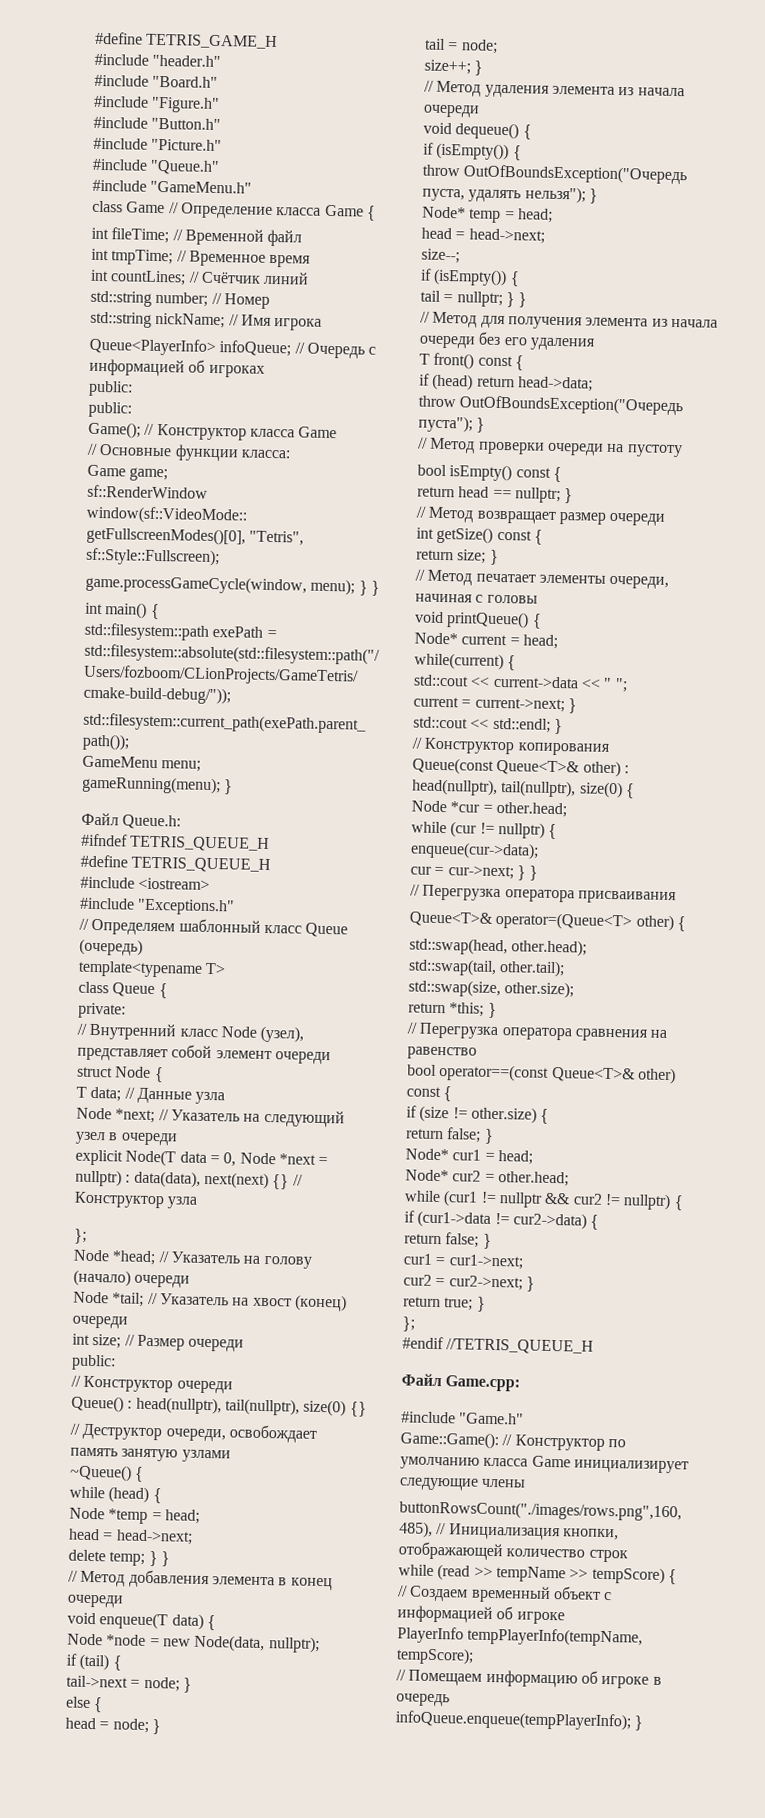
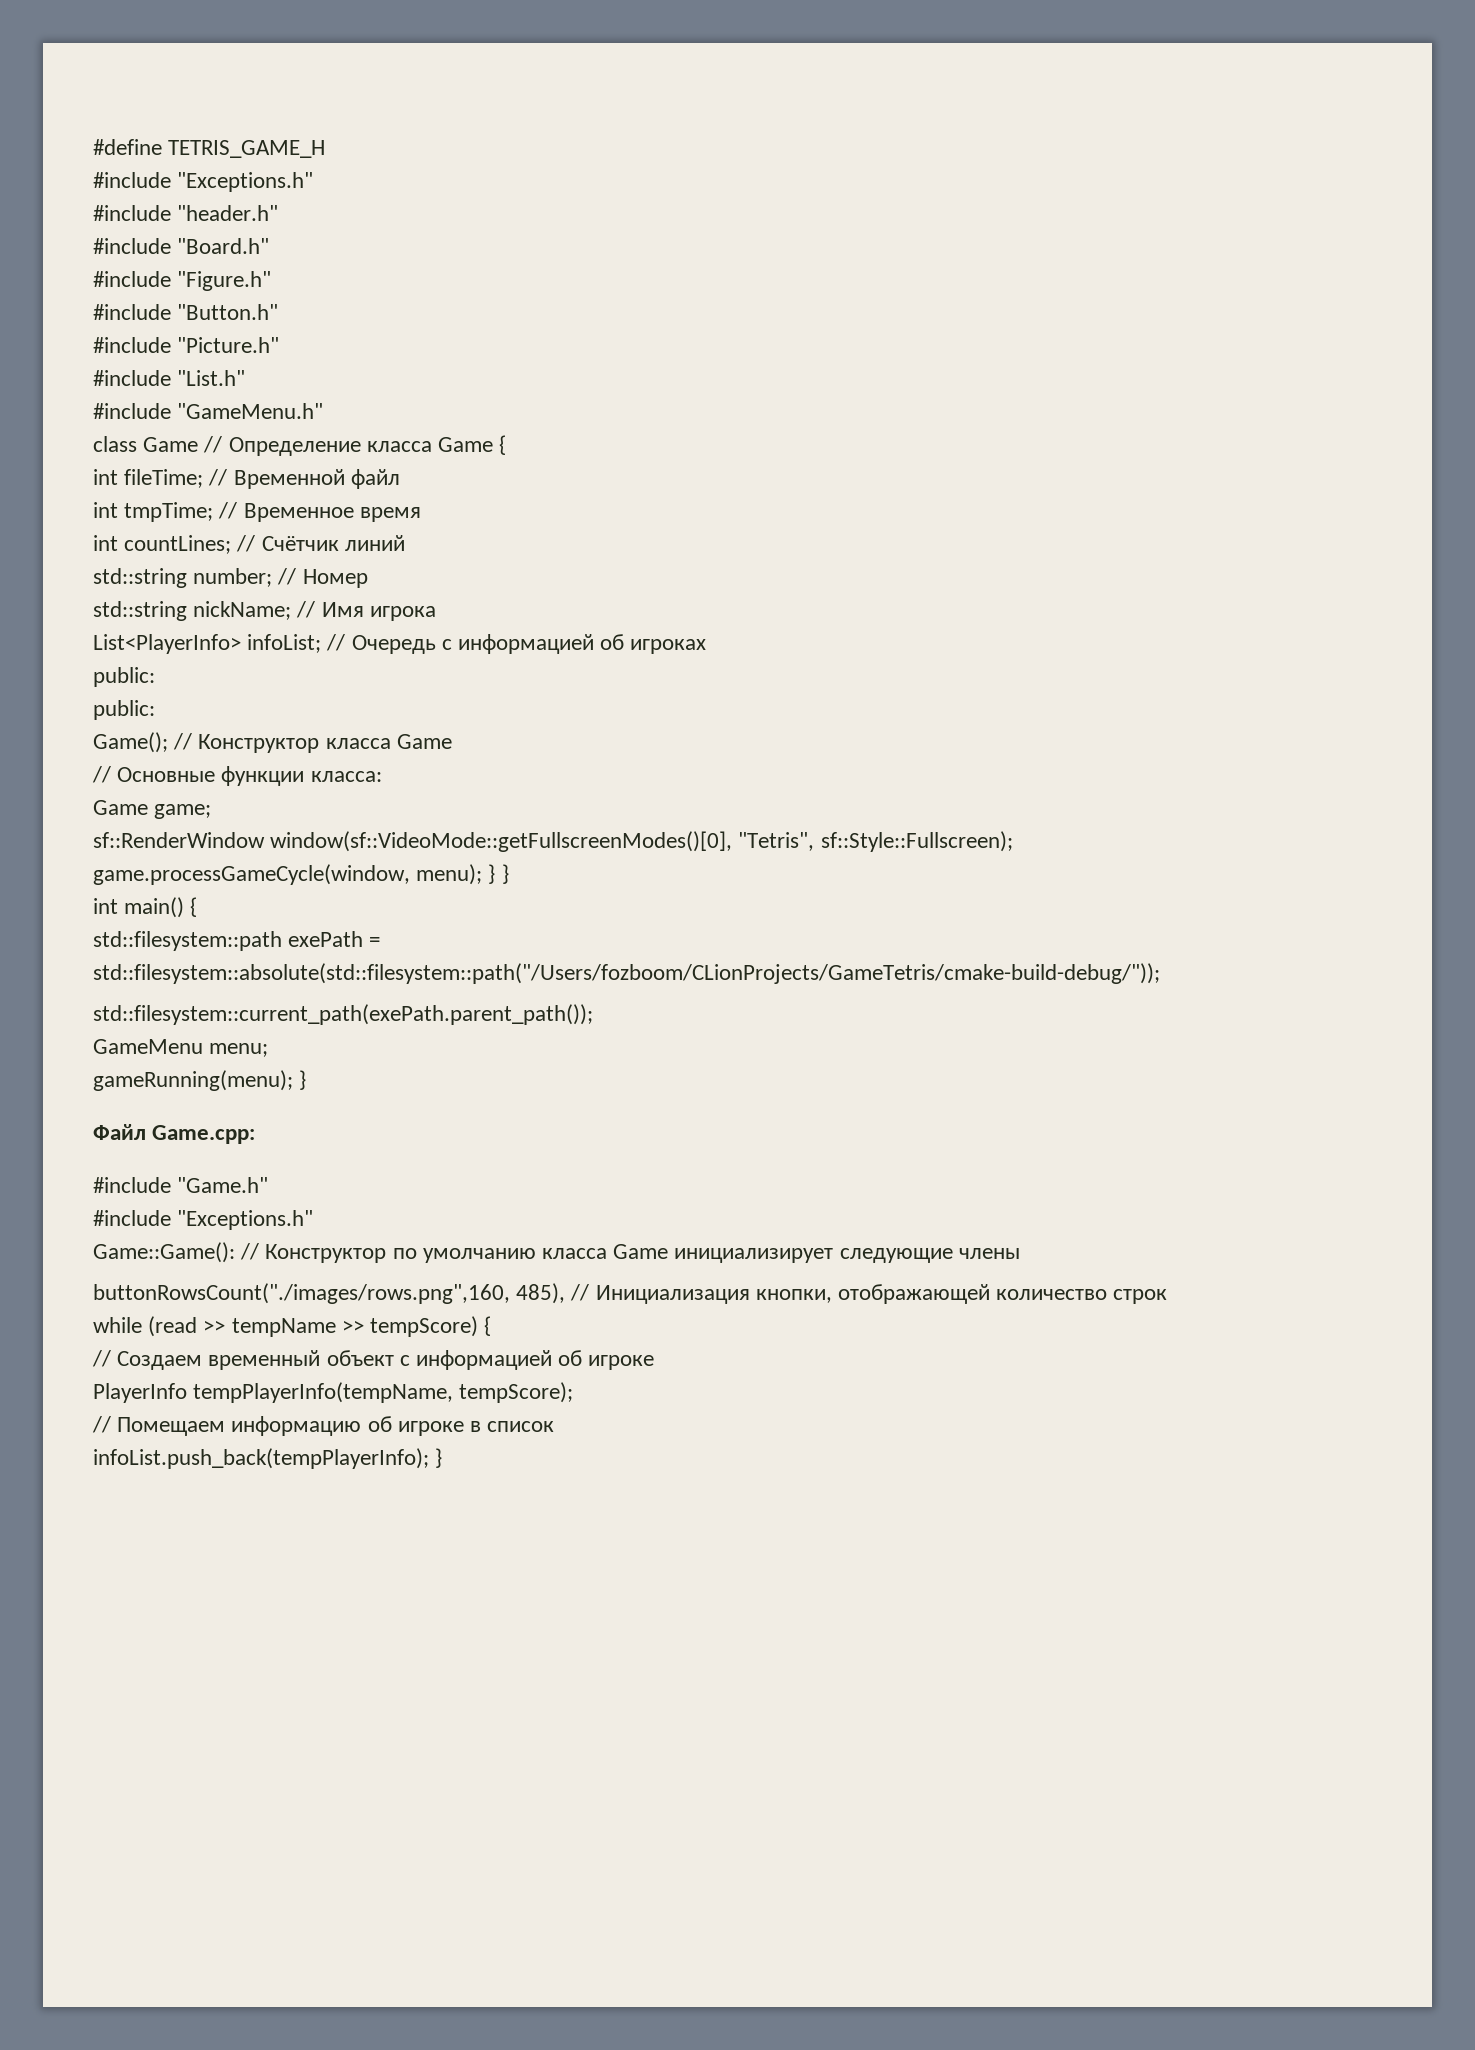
(279, 41) none -> [93,172,314,192] // #include "Exceptions.h"
[150,159,221,176] "Queue.h" -> [177,370,246,386] "List.h"
[89,337,292,357] Queue<PlayerInfo> infoQueue; -> [93,634,322,654] List<PlayerInfo> infoList;
[81,812,182,830] [81,833,271,853] [80,854,272,874] [80,876,211,890] [79,897,236,916] [79,918,349,938] [79,938,143,956] [78,960,227,978] [78,981,168,999] [78,1002,126,1019] [77,1022,305,1043] [77,1044,331,1065] [77,1066,164,1083] [76,1086,226,1105] [76,1107,345,1128] [75,1131,178,1146] [75,1149,329,1167] [75,1169,303,1190] [74,1191,198,1209] [74,1228,87,1244] [73,1249,312,1269] [73,1269,191,1288] [73,1291,347,1312] [72,1315,128,1329] [72,1333,245,1352] [71,1354,116,1371] [71,1375,233,1394] [71,1395,367,1417] [70,1423,317,1443] [70,1447,231,1463] [69,1464,145,1482] [69,1486,162,1504] [69,1507,200,1525] [68,1528,193,1545] [68,1549,170,1567] [68,1569,333,1591] [67,1594,123,1608] [67,1612,216,1631] [67,1633,320,1654] [66,1653,122,1671] [66,1675,192,1693] [66,1696,104,1713] [65,1717,161,1735] [425,38,498,54] [424,59,484,76] [424,80,685,98] [423,104,480,118] [423,122,532,140] [423,142,522,161] [422,164,688,185] [422,186,598,204] [422,206,553,223] [421,227,545,244] [421,248,460,264] [420,268,520,287] [420,290,528,308] [420,311,718,330] [419,331,595,351] [419,352,524,371] [419,373,593,392] [418,395,684,416] [418,415,486,433] [418,437,683,458] [417,464,562,483] [417,486,574,504] [416,506,666,526] [416,526,543,545] [416,549,499,565] [415,569,670,589] [415,593,538,604] [415,611,542,629] [414,632,558,650] [414,652,517,671] [413,674,628,693] [413,696,577,714] [413,716,563,735] [412,737,610,756] [412,757,629,778] [412,778,635,799] [411,800,567,818] [411,821,558,840] [410,841,539,860] [410,865,539,881] [410,884,677,905] [409,911,686,932] [409,937,588,957] [408,958,566,978] [408,979,575,999] [408,1002,497,1018] [407,1022,668,1042] [407,1046,477,1060] [407,1064,676,1085] [406,1086,453,1102] [406,1105,550,1124] [405,1127,494,1144] [405,1148,533,1165] [405,1169,569,1187] [404,1190,684,1211] [404,1210,600,1230] [404,1232,492,1249] [403,1253,523,1270] [403,1274,535,1292] [403,1296,486,1312] [402,1316,415,1332] [402,1336,595,1355] // Файл Queue.h: // #ifndef TETRIS_QUEUE_H // #define TETRIS_QUEUE_H // #include <iostream> // #include "Exceptions.h" // // Определяем шаблонный класс Queue (очередь) // template<typename T> // class Queue { // private: // // Внутренний класс Node (узел), представляет собой элемент очереди // struct Node { // T data; // Данные узла // Node *next; // Указатель на следующий узел в очереди // explicit Node(T data = 0, Node *next = nullptr) : data(data), next(next) {} // Конструктор узла // }; // Node *head; // Указатель на голову (начало) очереди // Node *tail; // Указатель на хвост (конец) очереди // int size; // Размер очереди // public: // // Конструктор очереди // Queue() : head(nullptr), tail(nullptr), size(0) {} // // Деструктор очереди, освобождает память занятую узлами // ~Queue() { // while (head) { // Node *temp = head; // head = head->next; // delete temp; } } // // Метод добавления элемента в конец очереди // void enqueue(T data) { // Node *node = new Node(data, nullptr); // if (tail) { // tail->next = node; } // else { // head = node; } // tail = node; // size++; } // // Метод удаления элемента из начала очереди // void dequeue() { // if (isEmpty()) { // throw OutOfBoundsException("Очередь пуста, удалять нельзя"); } // Node* temp = head; // head = head->next; // size--; // if (isEmpty()) { // tail = nullptr; } } // // Метод для получения элемента из начала очереди без его удаления // T front() const { // if (head) return head->data; // throw OutOfBoundsException("Очередь пуста"); } // // Метод проверки очереди на пустоту // bool isEmpty() const { // return head == nullptr; } // // Метод возвращает размер очереди // int getSize() const { // return size; } // // Метод печатает элементы очереди, начиная с головы // void printQueue() { // Node* current = head; // while(current) { // std::cout << current->data << " "; // current = current->next; } // std::cout << std::endl; } // // Конструктор копирования // Queue(const Queue<T>& other) : head(nullptr), tail(nullptr), size(0) { // Node *cur = other.head; // while (cur != nullptr) { // enqueue(cur->data); // cur = cur->next; } } // // Перегрузка оператора присваивания // Queue<T>& operator=(Queue<T> other) { // std::swap(head, other.head); // std::swap(tail, other.tail); // std::swap(size, other.size); // return *this; } // // Перегрузка оператора сравнения на равенство // bool operator==(const Queue<T>& other) const { // if (size != other.size) { // return false; } // Node* cur1 = head; // Node* cur2 = other.head; // while (cur1 != nullptr && cur2 != nullptr) { // if (cur1->data != cur2->data) { // return false; } // cur1 = cur1->next; // cur2 = cur2->next; } // return true; } // }; // #endif //TETRIS_QUEUE_H -> (307, 1080) none
(525, 1418) none -> [93,1210,314,1230] // #include "Exceptions.h"
[396,1693,450,1707] [395,1710,631,1731] очередь // infoQueue.enqueue(tempPlayerInfo); -> [487,1421,555,1432] [93,1448,429,1469] список // infoList.push_back(tempPlayerInfo);

